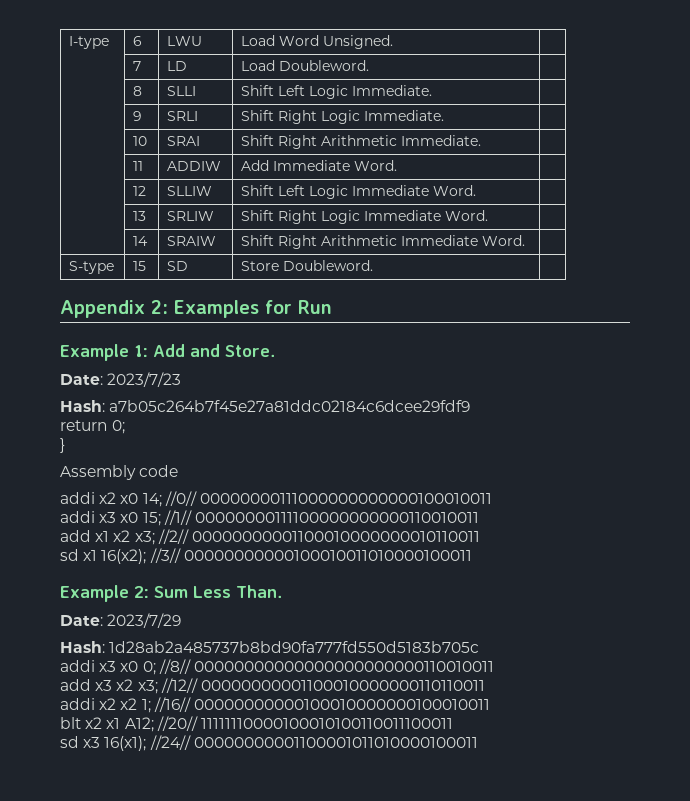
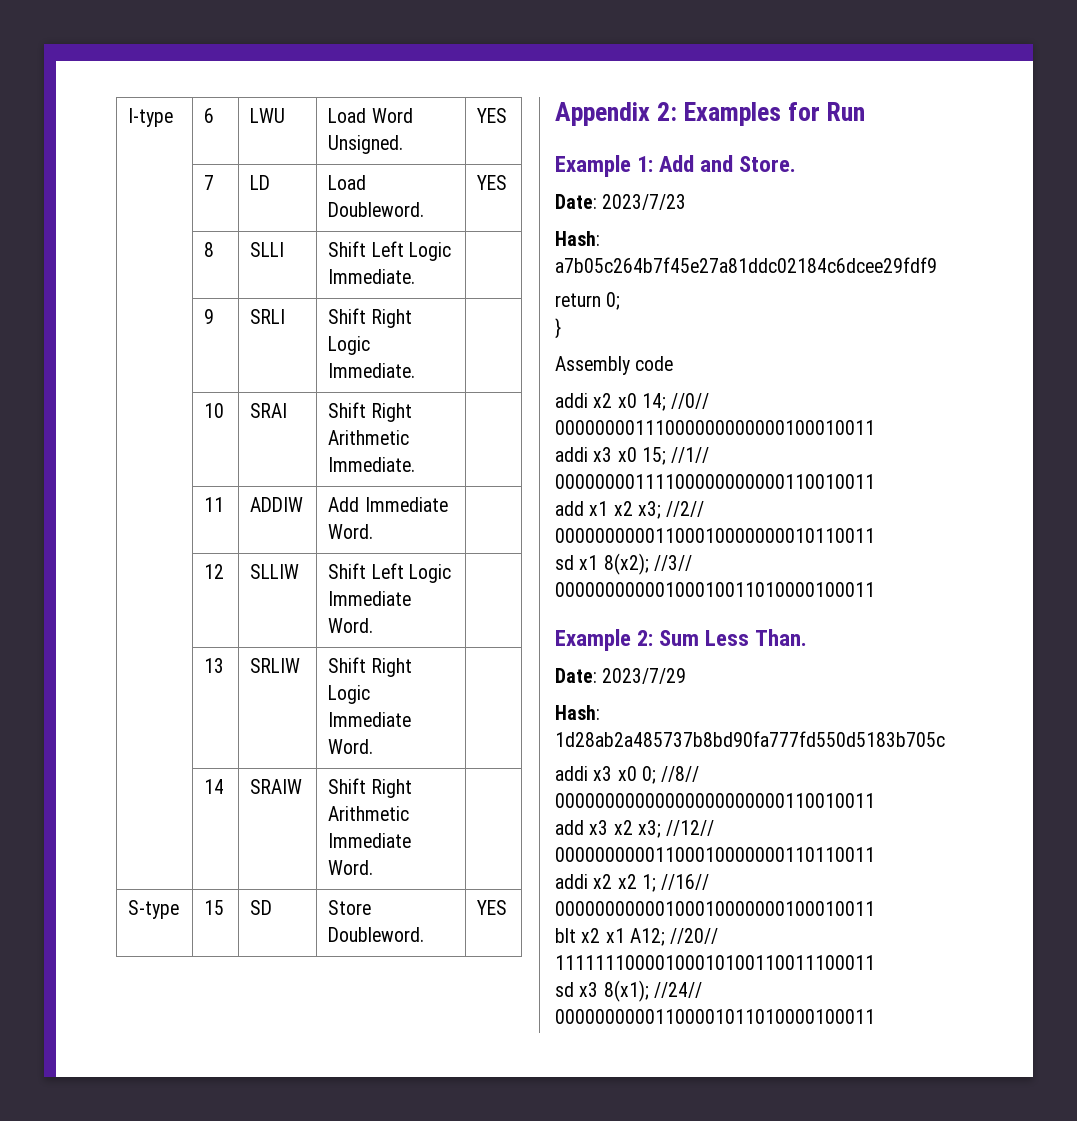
(394, 42) none -> [477,108,508,123] YES
(370, 65) none -> [477,175,508,190] YES
(374, 265) none -> [477,900,508,915] YES
[101,549,147,564] 16(x2); -> [603,553,649,575] 8(x2);
[104,736,147,751] 16(x1); -> [603,980,649,1002] 8(x1);

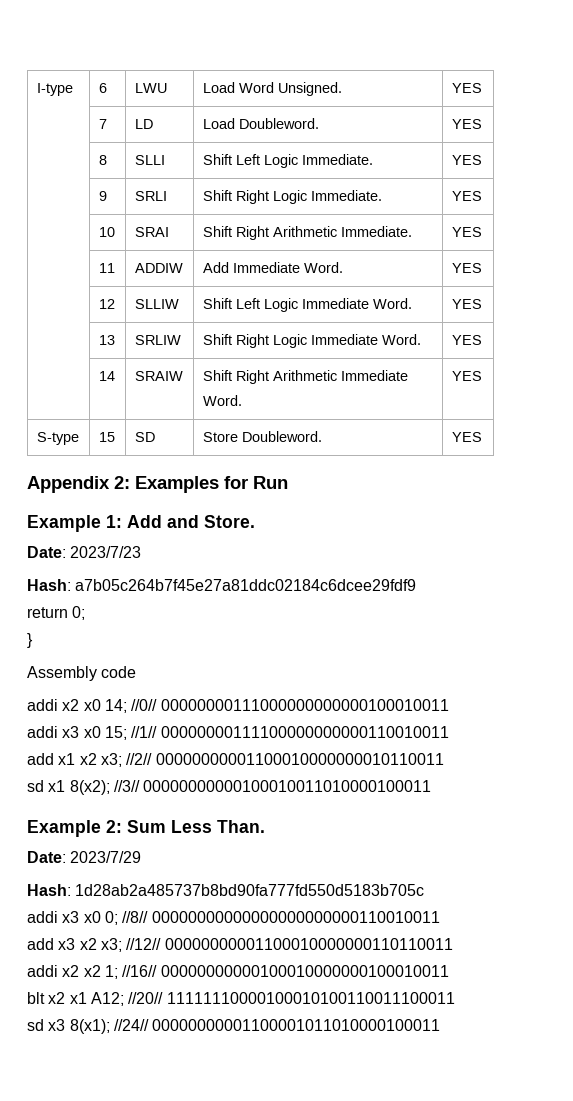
(416, 276) none -> [451,155,482,165] YES
(416, 370) none -> [451,191,482,201] YES
(416, 464) none -> [451,227,482,237] YES
(374, 531) none -> [451,263,482,273] YES
(374, 625) none -> [451,299,482,309] YES
(374, 746) none -> [451,335,482,345] YES
(374, 867) none -> [451,371,482,381] YES

